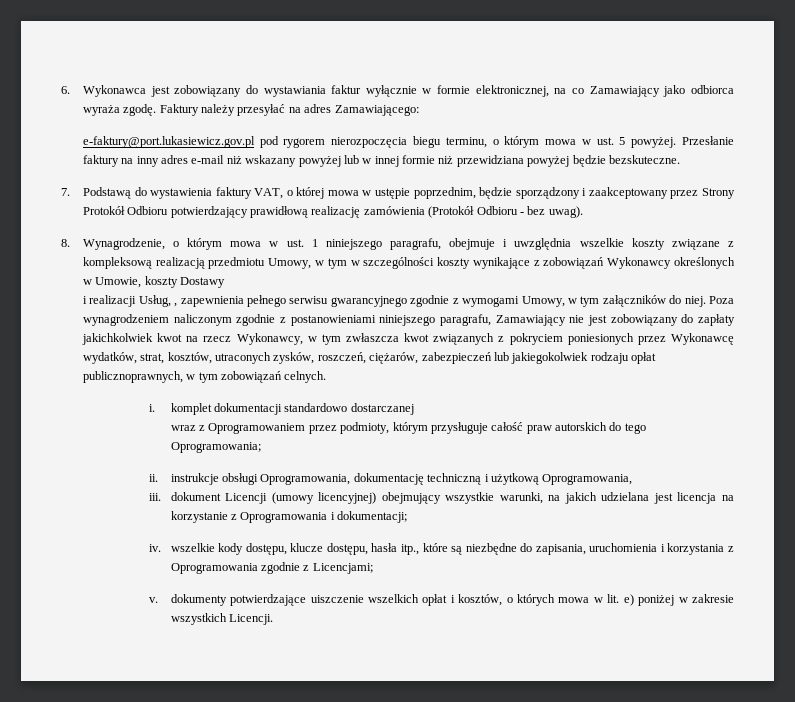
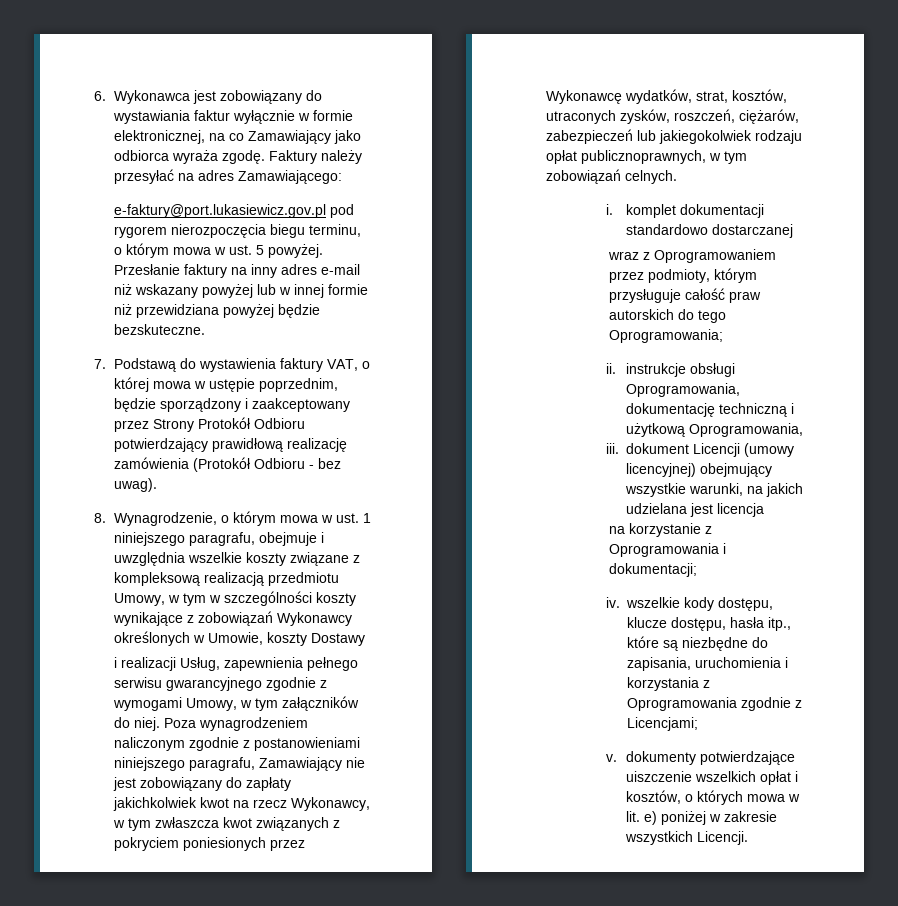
[174,303,178,307] , -> (221, 664) none
(717, 498) none -> (765, 510) //

